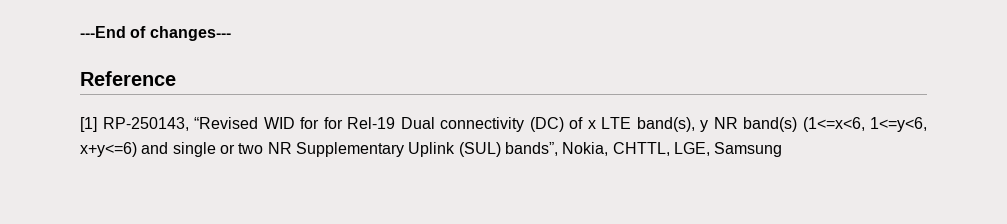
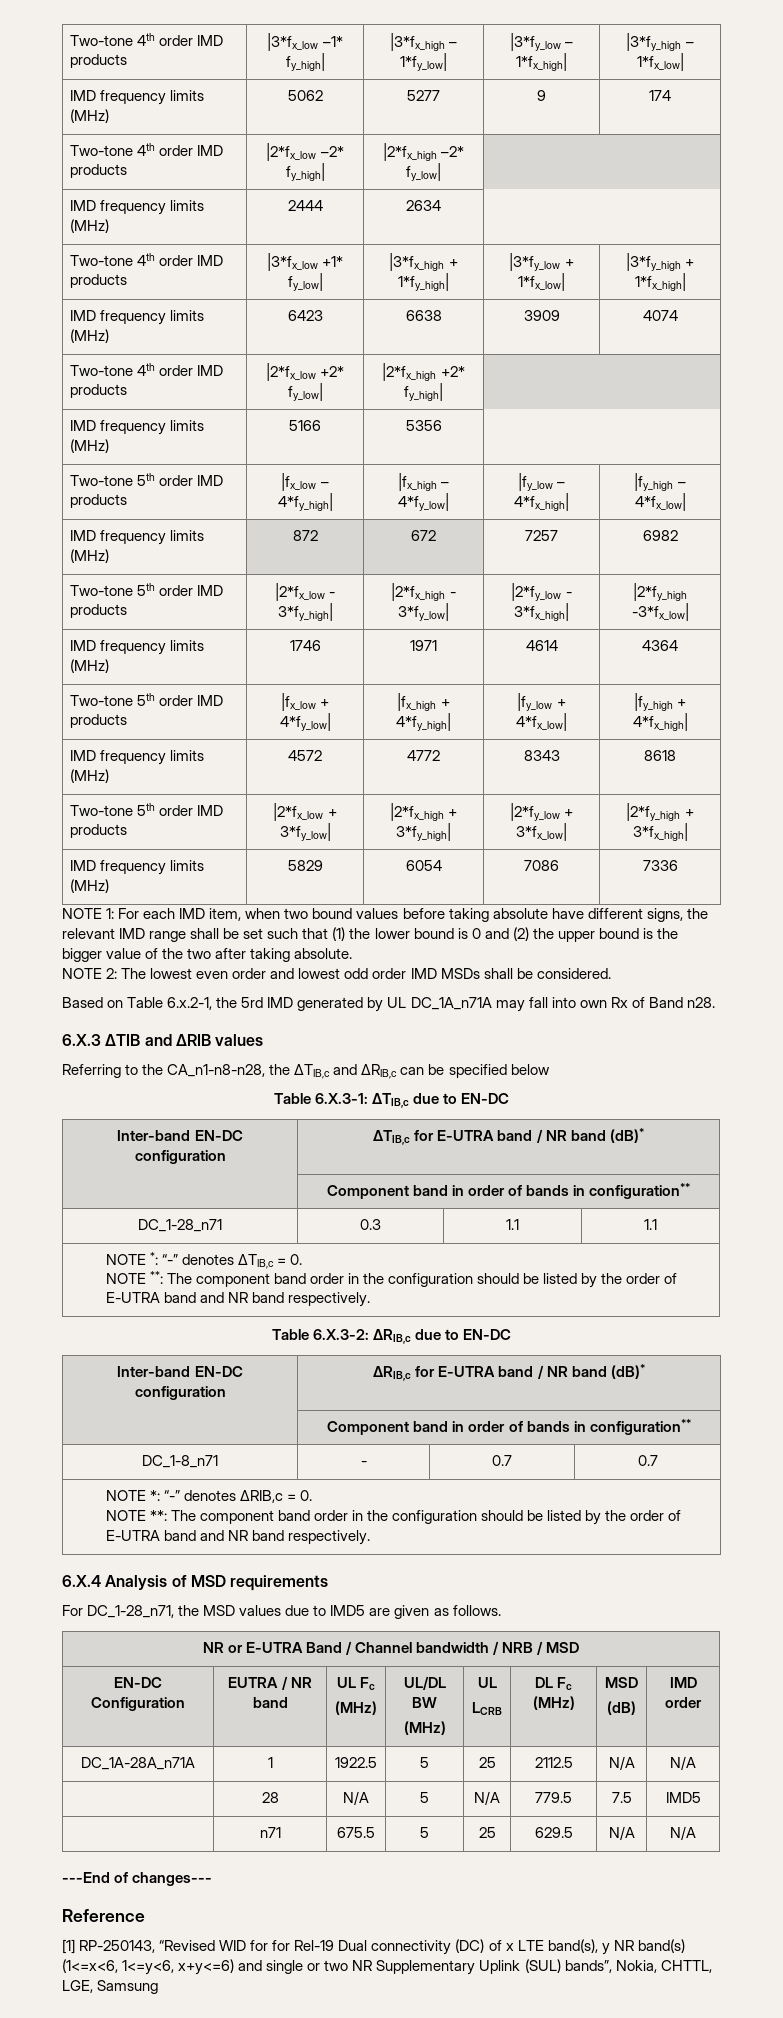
(80, 32) none -> [70,33,224,46] [70,54,128,68] [267,33,343,51] [285,53,325,71] [389,33,458,51] [400,53,447,71] [509,33,574,51] [516,53,567,71] [626,33,694,51] [636,53,684,71] [70,90,205,105] [70,109,110,123] [287,90,323,101] [407,90,440,101] [537,90,546,101] [649,90,671,101] [70,143,224,156] [70,164,128,178] [266,143,344,161] [285,163,325,181] [382,143,465,161] [406,163,441,181] [70,200,205,215] [70,219,110,233] [287,200,323,211] [406,200,441,211] [70,253,224,266] [70,274,128,288] [266,253,344,271] [287,273,323,291] [389,253,458,271] [398,273,449,291] [509,253,574,271] [518,273,565,291] [625,253,695,271] [634,273,686,291] [70,310,205,325] [70,329,110,343] [287,310,323,321] [405,310,442,321] [523,310,560,321] [642,310,678,321] [70,363,224,376] [70,384,128,398] [265,363,345,381] [287,383,323,401] [382,363,465,381] [404,383,443,401] [70,420,205,435] [70,439,110,453] [289,420,321,431] [405,420,442,431] [70,473,224,486] [70,494,128,508] [281,473,329,491] [277,493,333,511] [397,473,450,491] [398,493,449,511] [517,473,566,491] [514,493,569,511] [634,473,686,491] [634,493,686,511] [70,530,205,545] [70,549,110,563] [292,530,318,541] [411,530,436,541] [525,530,558,541] [642,530,678,541] [70,583,224,596] [70,604,128,618] [274,583,336,601] [277,603,333,621] [391,583,456,601] [398,603,449,621] [511,583,572,601] [514,603,569,621] [633,583,687,601] [631,603,689,621] [70,640,205,655] [70,659,110,673] [289,640,321,651] [410,640,437,651] [525,640,558,651] [642,640,678,651] [70,693,224,706] [70,714,128,728] [280,693,330,711] [279,713,331,731] [397,693,450,711] [396,713,451,731] [517,693,566,711] [516,713,567,731] [633,693,687,711] [632,713,688,731] [70,750,205,765] [70,769,110,783] [288,750,322,761] [407,750,440,761] [523,750,560,761] [644,750,676,761] [70,803,224,816] [70,824,128,838] [273,803,337,821] [279,823,331,841] [389,803,458,821] [396,823,451,841] [509,803,574,821] [516,823,567,841] [626,803,694,821] [632,823,688,841] [70,860,205,875] [70,879,110,893] [287,860,323,871] [405,860,442,871] [524,860,559,871] [642,860,678,871] [62,908,708,922] [62,927,678,942] [62,948,353,962] [62,968,611,979] [62,997,715,1012] [62,1034,264,1046] [62,1064,550,1079] [273,1093,510,1108] [117,1130,243,1141] [134,1150,226,1164] [373,1128,644,1145] [326,1183,691,1199] [138,1219,222,1232] [360,1219,381,1230] [506,1219,519,1230] [644,1219,657,1230] [105,1252,302,1269] [105,1271,678,1288] [105,1292,370,1307] [271,1329,512,1344] [117,1366,243,1377] [134,1386,226,1400] [373,1364,645,1381] [327,1419,691,1435] [142,1455,218,1468] [360,1461,367,1466] [492,1455,512,1466] [637,1455,658,1466] [105,1490,312,1503] [105,1510,682,1525] [105,1530,370,1545] [62,1575,329,1591] [62,1605,501,1619] [202,1641,580,1655] [114,1677,162,1688] [91,1697,185,1711] [228,1676,312,1690] [252,1697,288,1708] [336,1677,376,1690] [335,1701,377,1715] [403,1676,446,1690] [412,1697,437,1708] [403,1721,446,1735] [477,1677,497,1688] [472,1702,502,1715] [534,1677,573,1690] [532,1696,575,1710] [605,1677,638,1688] [607,1701,636,1715] [669,1677,697,1688] [665,1697,702,1708] [81,1757,195,1770] [267,1757,273,1768] [335,1757,377,1768] [420,1757,429,1768] [478,1757,496,1768] [534,1757,573,1768] [608,1756,635,1770] [670,1756,696,1770] [261,1792,279,1803] [343,1791,369,1805] [420,1792,429,1803] [474,1791,500,1805] [535,1792,572,1803] [611,1792,632,1803] [665,1792,701,1803] [259,1827,281,1838] [337,1827,375,1838] [420,1827,429,1838] [478,1827,496,1838] [534,1827,573,1838] [608,1826,635,1840] [670,1826,696,1840] Two-tone 4th order IMD products | |3*fx_low –1* fy_high| | |3*fx_high – 1*fy_low| | |3*fy_low – 1*fx_high| | |3*fy_high – 1*fx_low| // IMD frequency limits (MHz) | 5062 | 5277 | 9 | 174 // Two-tone 4th order IMD products | |2*fx_low –2* fy_high| | |2*fx_high –2* fy_low| | // IMD frequency limits (MHz) | 2444 | 2634 | // Two-tone 4th order IMD products | |3*fx_low +1* fy_low| | |3*fx_high + 1*fy_high| | |3*fy_low + 1*fx_low| | |3*fy_high + 1*fx_high| // IMD frequency limits (MHz) | 6423 | 6638 | 3909 | 4074 // Two-tone 4th order IMD products | |2*fx_low +2* fy_low| | |2*fx_high +2* fy_high| | // IMD frequency limits (MHz) | 5166 | 5356 | // Two-tone 5th order IMD products | |fx_low – 4*fy_high| | |fx_high – 4*fy_low| | |fy_low – 4*fx_high| | |fy_high – 4*fx_low| // IMD frequency limits (MHz) | 872 | 672 | 7257 | 6982 // Two-tone 5th order IMD products | |2*fx_low - 3*fy_high| | |2*fx_high - 3*fy_low| | |2*fy_low - 3*fx_high| | |2*fy_high -3*fx_low| // IMD frequency limits (MHz) | 1746 | 1971 | 4614 | 4364 // Two-tone 5th order IMD products | |fx_low + 4*fy_low| | |fx_high + 4*fy_high| | |fy_low + 4*fx_low| | |fy_high + 4*fx_high| // IMD frequency limits (MHz) | 4572 | 4772 | 8343 | 8618 // Two-tone 5th order IMD products | |2*fx_low + 3*fy_low| | |2*fx_high + 3*fy_high| | |2*fy_low + 3*fx_low| | |2*fy_high + 3*fx_high| // IMD frequency limits (MHz) | 5829 | 6054 | 7086 | 7336 // NOTE 1: For each IMD item, when two bound values before taking absolute have different signs, the relevant IMD range shall be set such that (1) the lower bound is 0 and (2) the upper bound is the bigger value of the two after taking absolute. // NOTE 2: The lowest even order and lowest odd order IMD MSDs shall be considered. // Based on Table 6.x.2-1, the 5rd IMD generated by UL DC_1A_n71A may fall into own Rx of Band n28. // 6.X.3 ∆TIB and ∆RIB values // Referring to the CA_n1-n8-n28, the ΔTIB,c and ΔRIB,c can be specified below // Table 6.X.3-1: ΔTIB,c due to EN-DC // Inter-band EN-DC configuration | ΔTIB,c for E-UTRA band / NR band (dB)* // | Component band in order of bands in configuration** // DC_1-28_n71 | 0.3 | 1.1 | 1.1 // NOTE *: “-” denotes ΔTIB,c = 0. // NOTE **: The component band order in the configuration should be listed by the order of E-UTRA band and NR band respectively. // Table 6.X.3-2: ΔRIB,c due to EN-DC // Inter-band EN-DC configuration | ΔRIB,c for E-UTRA band / NR band (dB)* // | Component band in order of bands in configuration** // DC_1-8_n71 | - | 0.7 | 0.7 // NOTE *: “-” denotes ΔRIB,c = 0. // NOTE **: The component band order in the configuration should be listed by the order of E-UTRA band and NR band respectively. // 6.X.4 Analysis of MSD requirements // For DC_1-28_n71, the MSD values due to IMD5 are given as follows. // NR or E-UTRA Band / Channel bandwidth / NRB / MSD // EN-DC Configuration | EUTRA / NR band | UL Fc // (MHz) | UL/DL BW // (MHz) | UL // LCRB | DL Fc (MHz) | MSD // (dB) | IMD order // DC_1A-28A_n71A | 1 | 1922.5 | 5 | 25 | 2112.5 | N/A | N/A // | 28 | N/A | 5 | N/A | 779.5 | 7.5 | IMD5 // | n71 | 675.5 | 5 | 25 | 629.5 | N/A | N/A //

